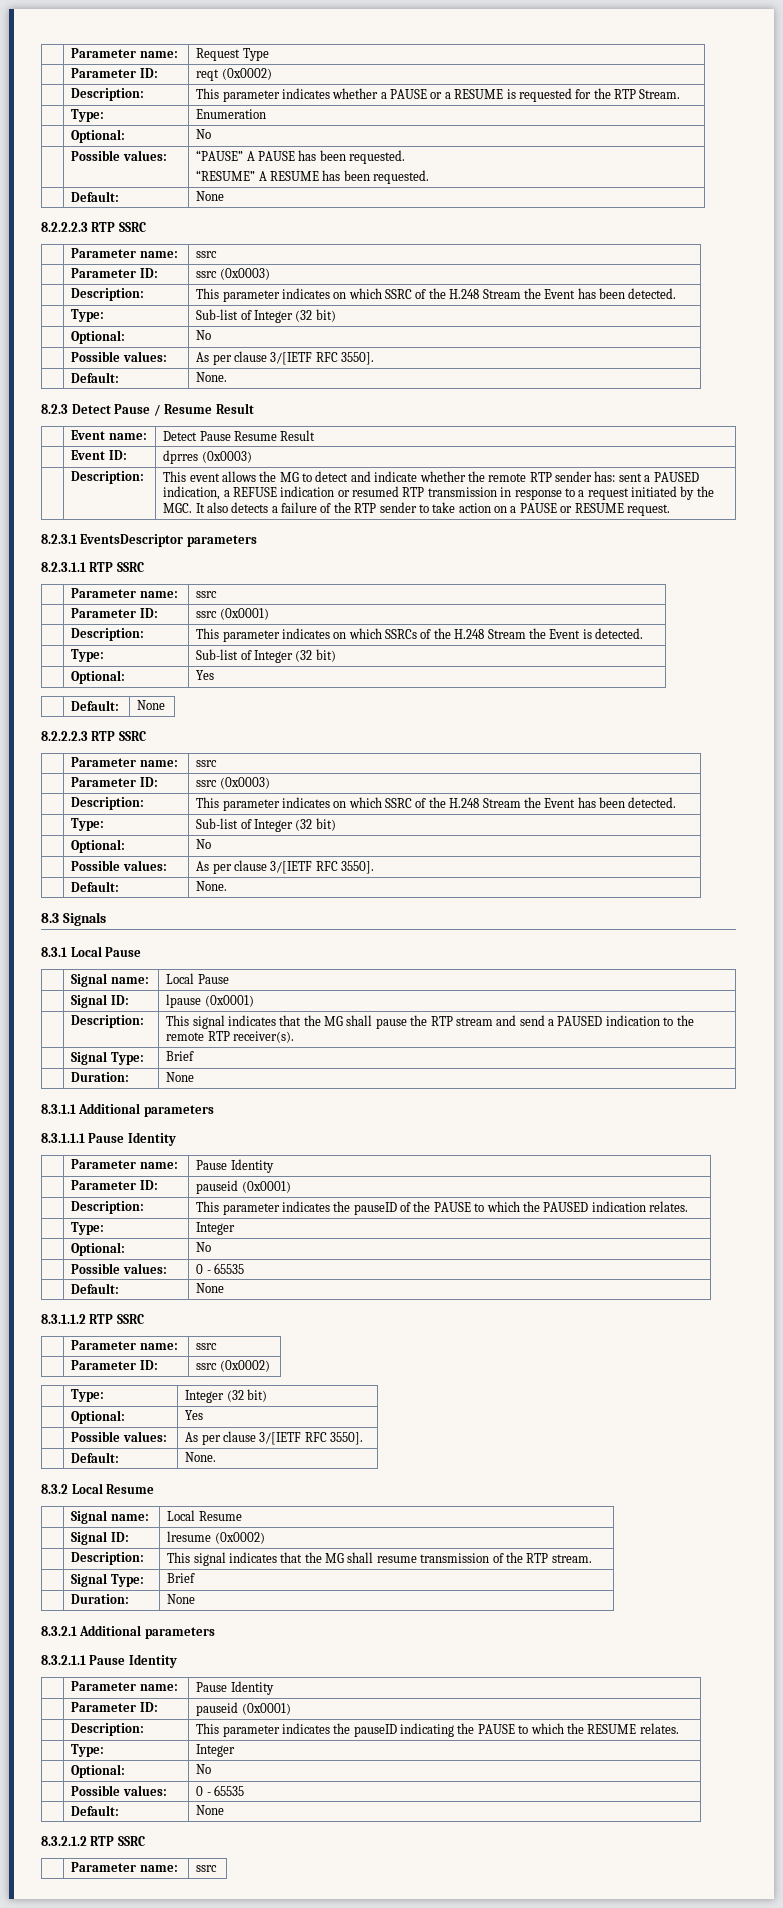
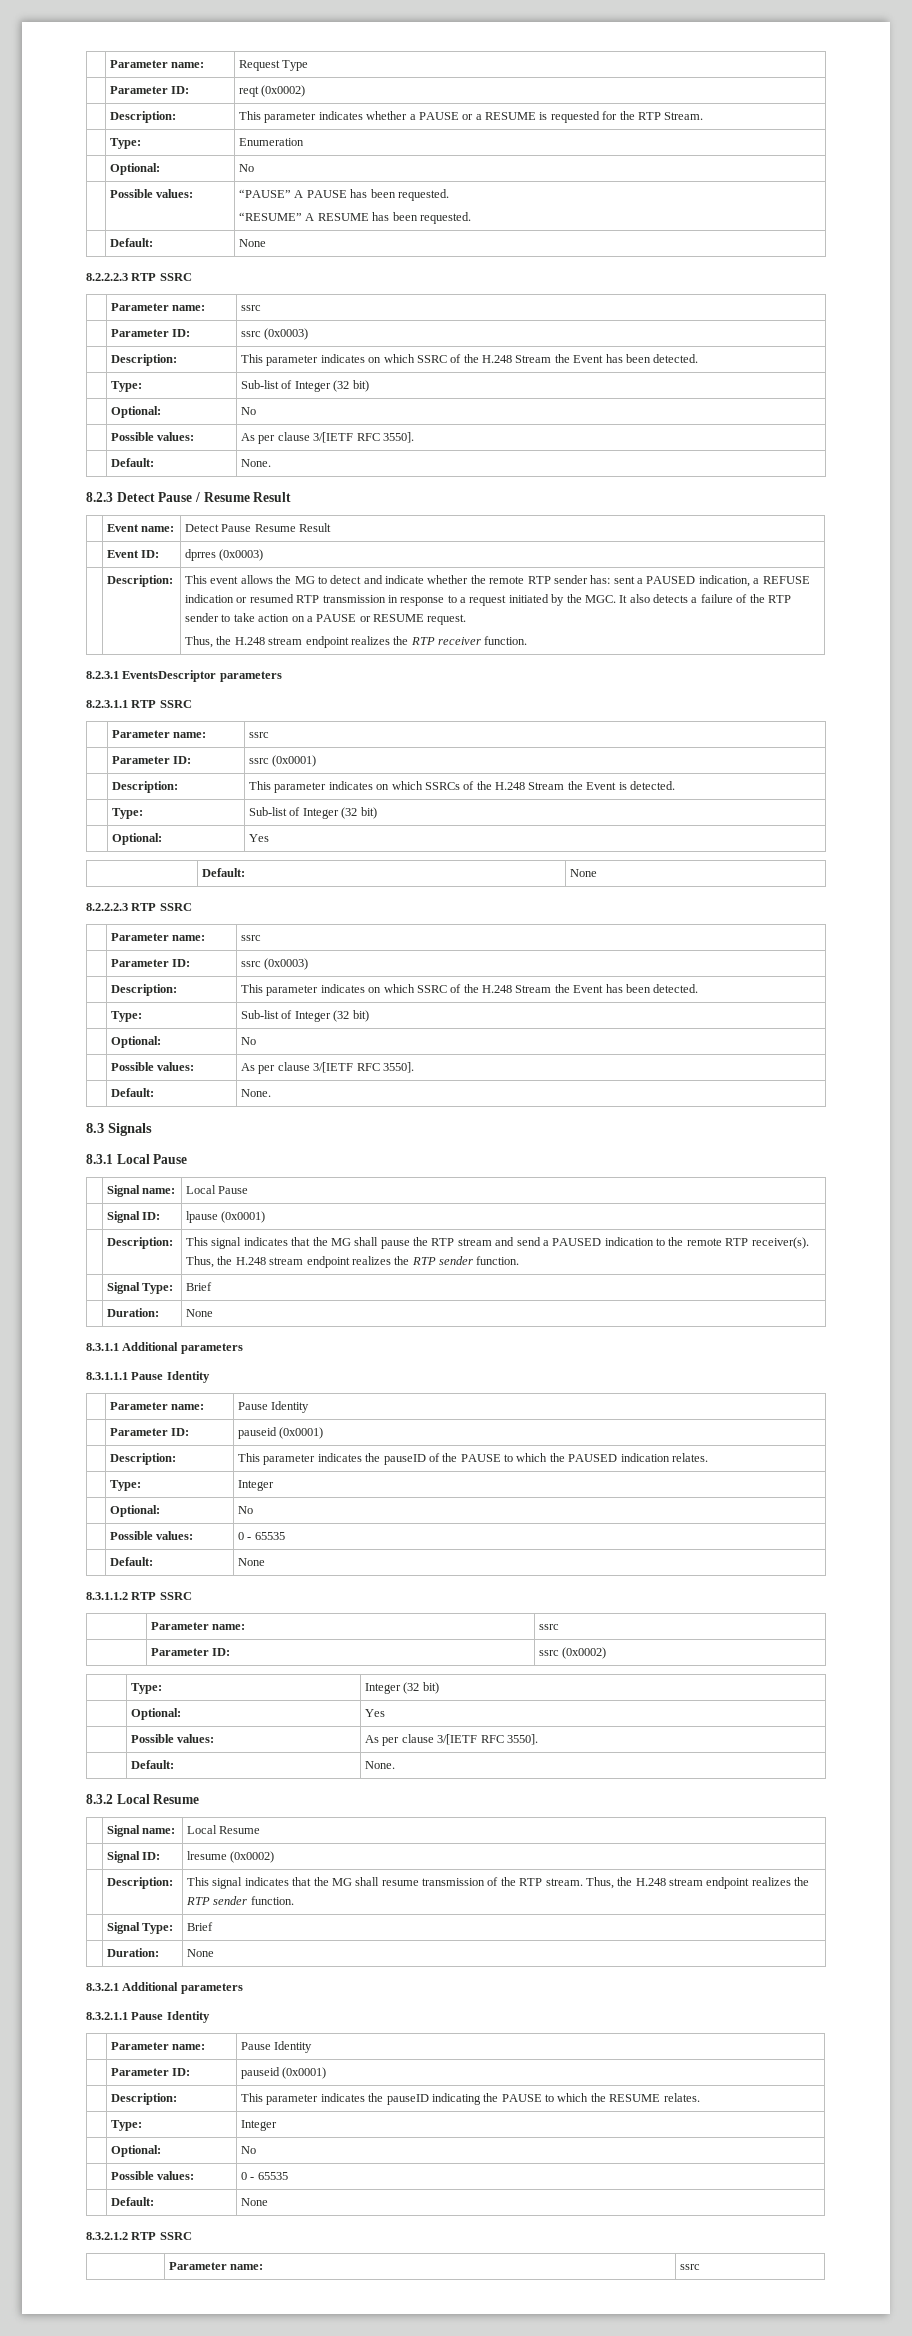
(670, 510) none -> [185,636,528,648] // Thus, the H.248 stream endpoint realizes the RTP receiver function.
(294, 1037) none -> [186,1256,520,1268] Thus, the H.248 stream endpoint realizes the RTP sender function.
(592, 1558) none -> [585,1877,810,1889] [186,1896,294,1905] Thus, the H.248 stream endpoint realizes the RTP sender function.

